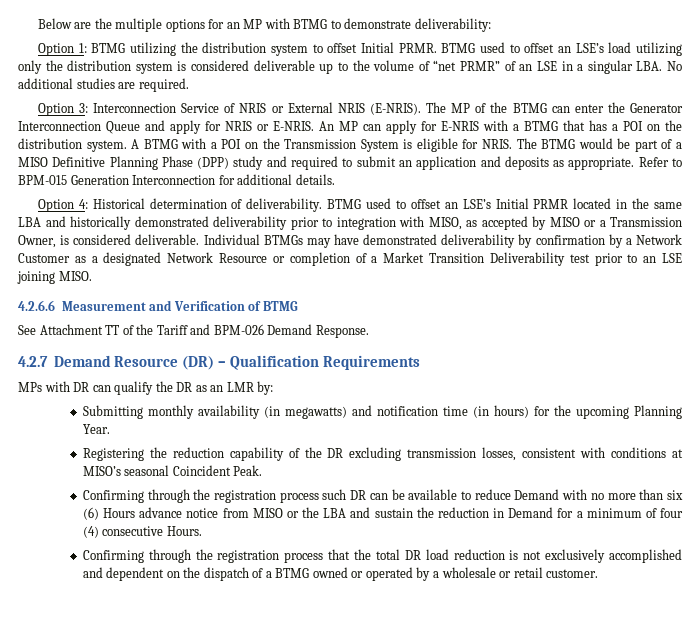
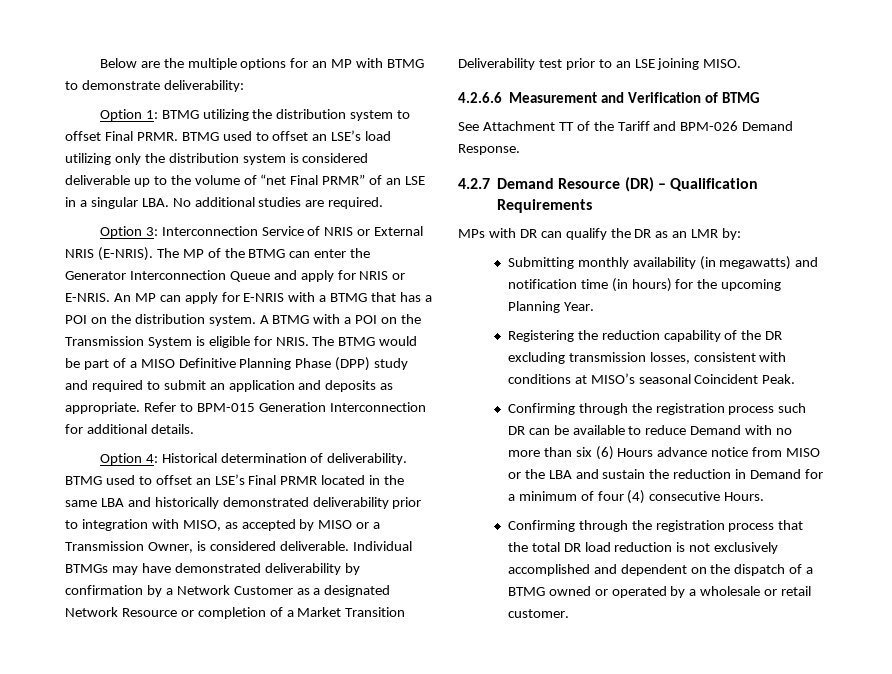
[360,42,394,53] Initial -> [104,131,133,141] Final
(457, 65) none -> [290,175,319,185] Final
[495,198,529,209] Initial -> [248,475,277,485] Final

